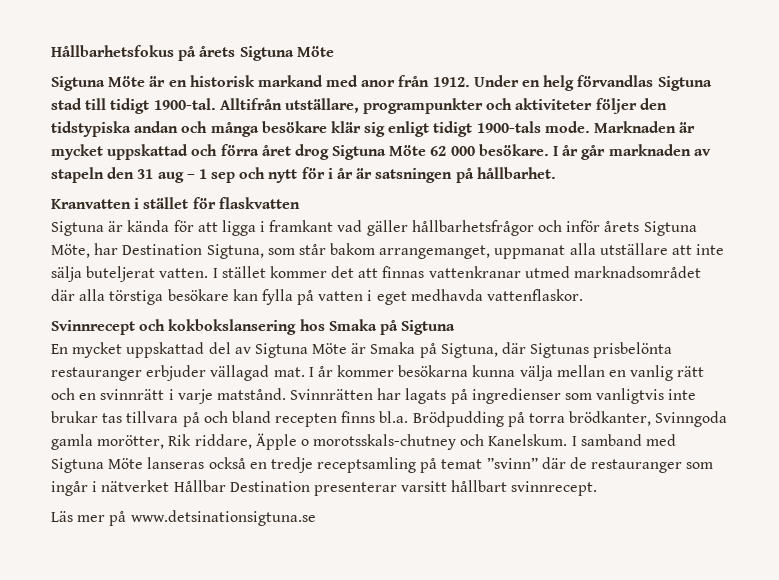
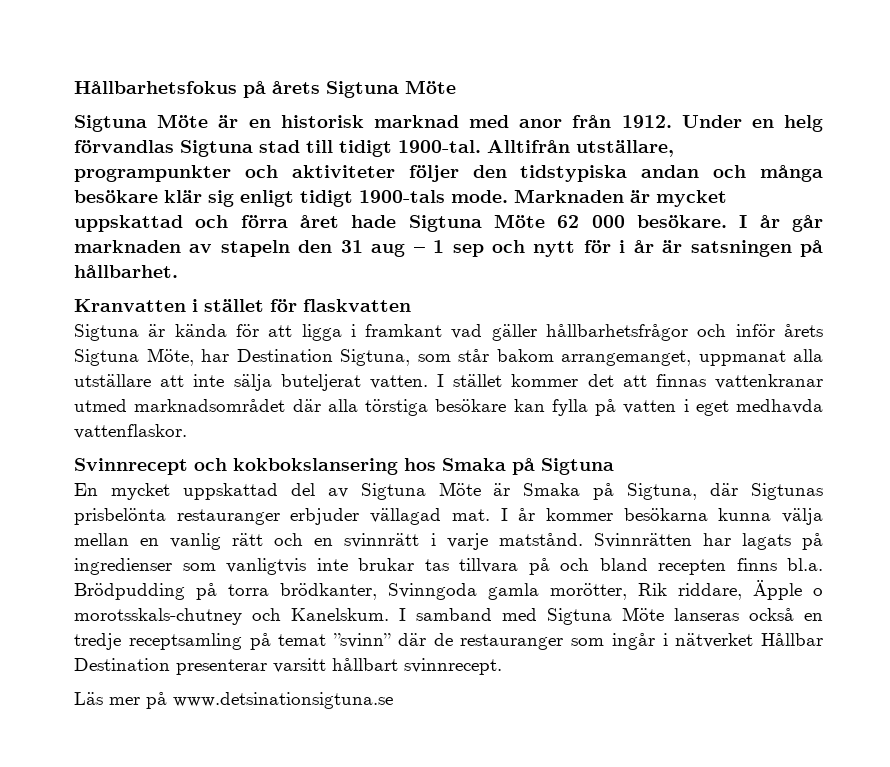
[257,75,323,87] markand -> [373,115,459,128] marknad
[294,144,329,160] drog -> [351,215,397,228] hade

